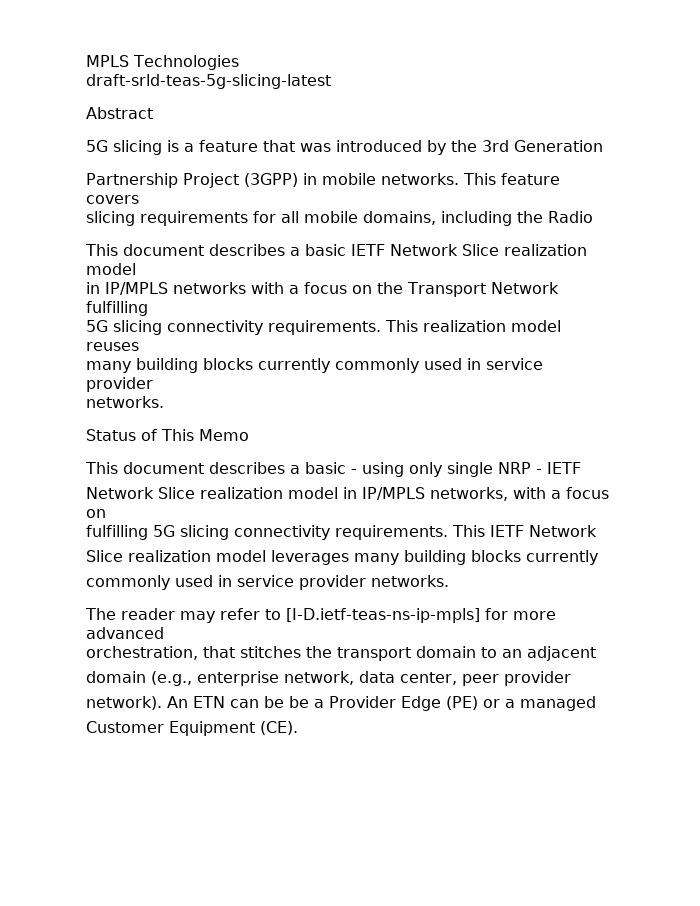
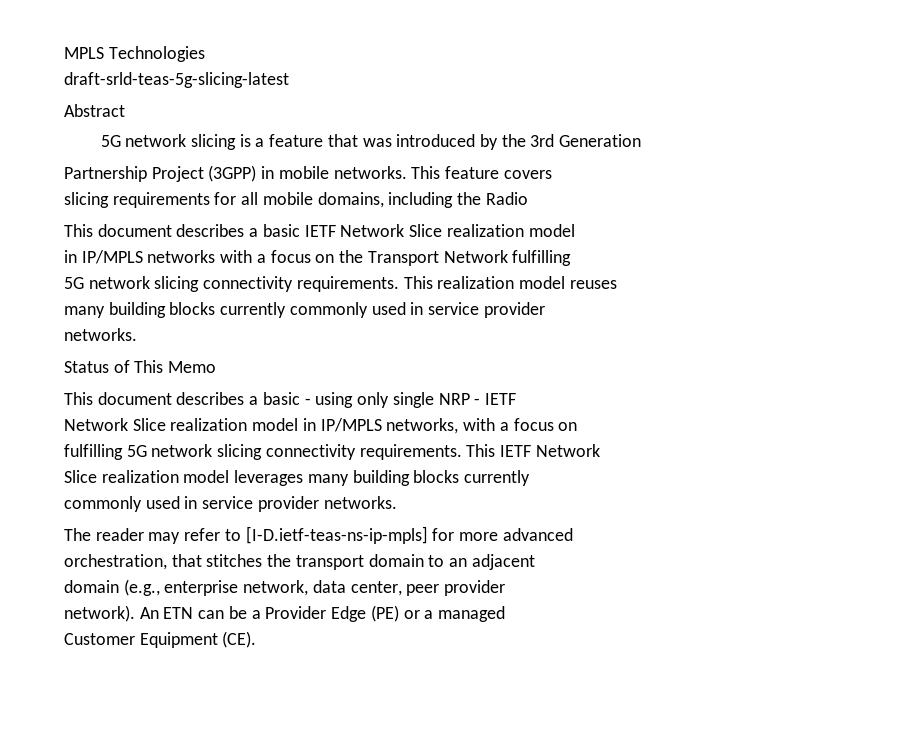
(108, 146) none -> [125,134,187,147] network
(108, 326) none -> [88,276,150,289] network
(175, 531) none -> [151,444,213,457] network
[289,696,309,708] be -> (247, 612) none

